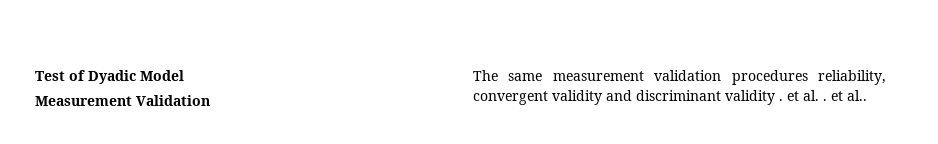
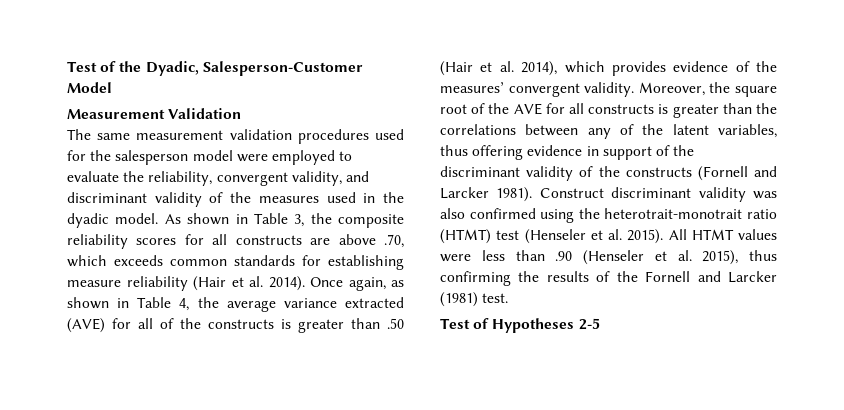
[35,70,136,84] Test of Dyadic -> [67,61,363,76] Test of the Dyadic, Salesperson-Customer
(808, 77) none -> [374,129,404,140] [67,150,353,165] [67,171,145,182] used for the salesperson model were employed to evaluate the
[552,90,602,105] validity -> [291,171,342,186] validity,
[779,90,867,101] . et al. . et al.. -> [209,192,405,203] [67,213,404,228] [67,234,404,249] [67,255,404,270] [67,276,404,291] [67,297,404,312] [67,318,404,333] [440,61,777,76] [440,82,777,97] [440,103,777,118] [440,124,777,139] [440,145,695,160] [440,166,777,181] [440,187,777,202] [440,208,777,223] [440,229,777,244] [440,250,777,265] [440,271,777,286] [440,292,509,307] [440,318,600,333] of the measures used in the dyadic model. As shown in Table 3, the composite reliability scores for all constructs are above .70, which exceeds common standards for establishing measure reliability (Hair et al. 2014). Once again, as shown in Table 4, the average variance extracted (AVE) for all of the constructs is greater than .50 (Hair et al. 2014), which provides evidence of the measures’ convergent validity. Moreover, the square root of the AVE for all constructs is greater than the correlations between any of the latent variables, thus offering evidence in support of the discriminant validity of the constructs (Fornell and Larcker 1981). Construct discriminant validity was also confirmed using the heterotrait-monotrait ratio (HTMT) test (Henseler et al. 2015). All HTMT values were less than .90 (Henseler et al. 2015), thus confirming the results of the Fornell and Larcker (1981) test. // Test of Hypotheses 2-5

